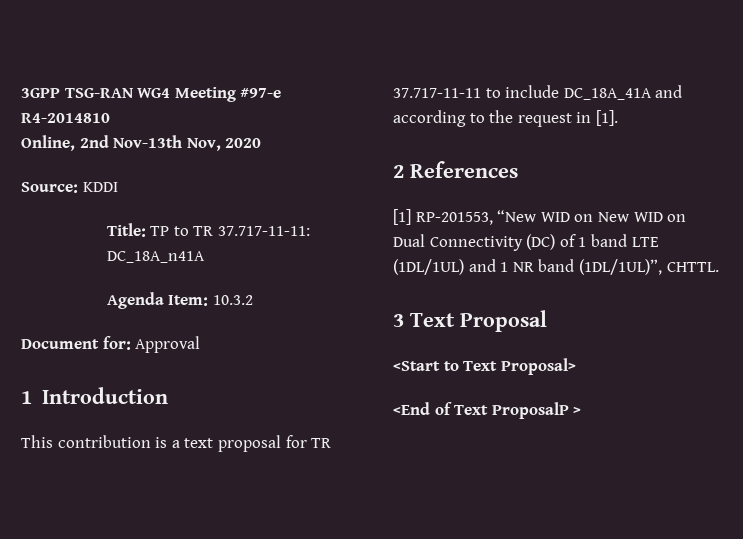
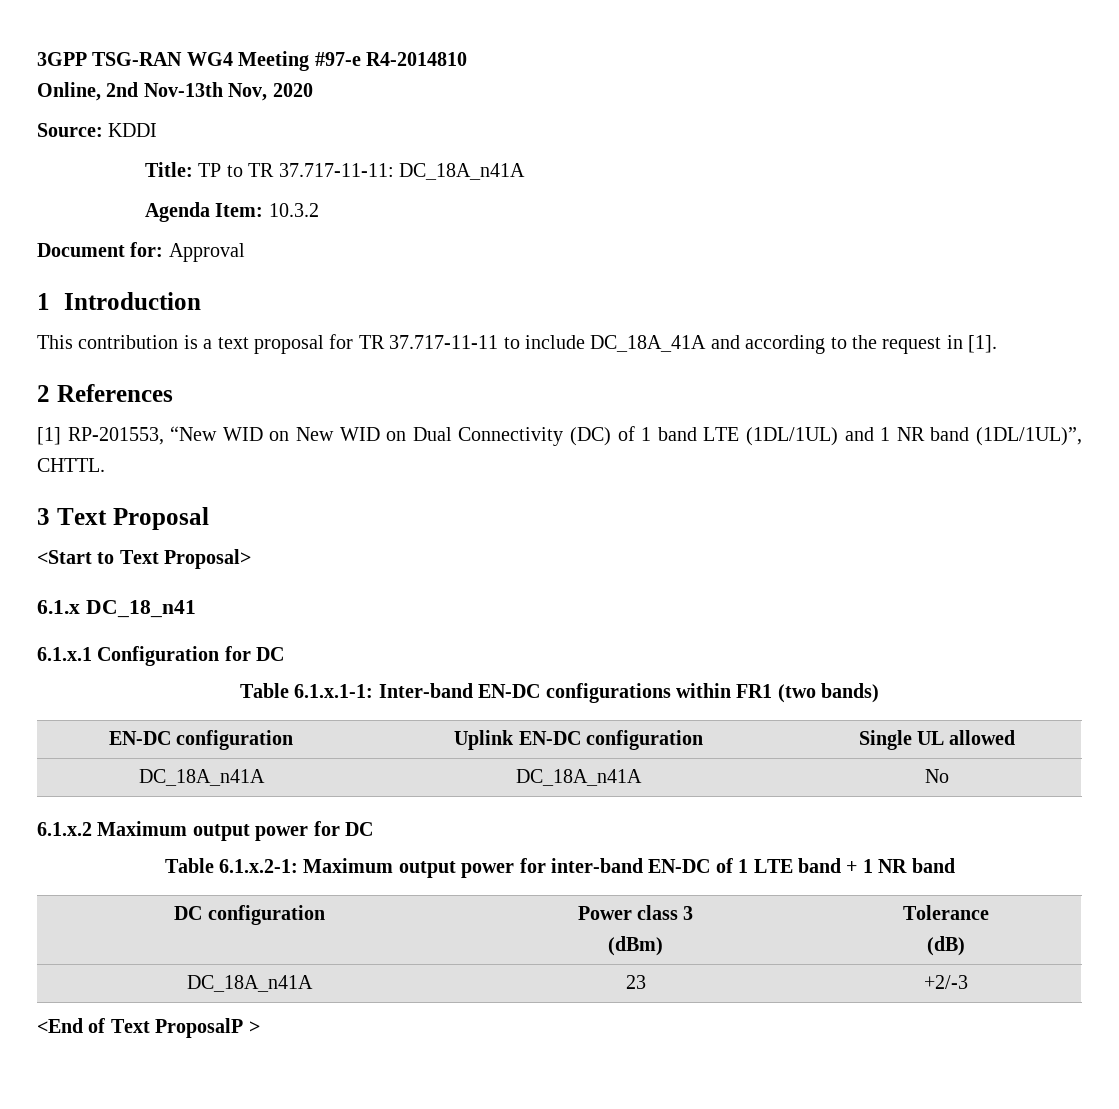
(576, 366) none -> [37,600,196,618] [37,646,285,666] [239,683,880,703] [108,730,294,750] [454,730,703,750] [858,730,1016,750] [138,769,265,786] [516,769,642,786] [925,769,949,783] [37,821,373,841] [164,858,955,878] [174,905,325,925] [577,905,694,920] [608,936,663,956] [902,905,989,920] [926,936,965,956] [187,975,313,992] [625,975,646,989] [923,975,968,989] // 6.1.x DC_18_n41 // 6.1.x.1 Configuration for DC // Table 6.1.x.1-1: Inter-band EN-DC configurations within FR1 (two bands) // EN-DC configuration | Uplink EN-DC configuration | Single UL allowed // DC_18A_n41A | DC_18A_n41A | No // 6.1.x.2 Maximum output power for DC // Table 6.1.x.2-1: Maximum output power for inter-band EN-DC of 1 LTE band + 1 NR band // DC configuration | Power class 3 // (dBm) | Tolerance // (dB) // DC_18A_n41A | 23 | +2/-3

